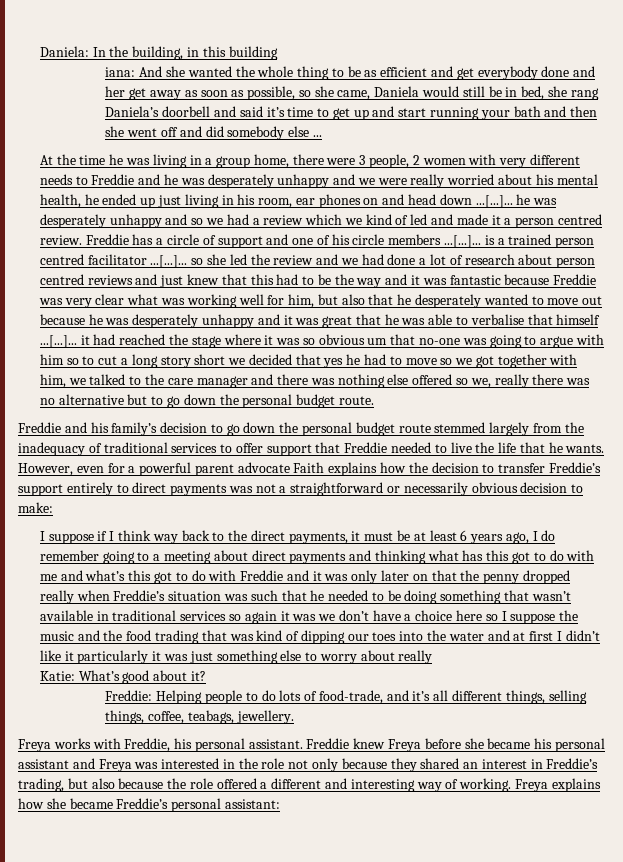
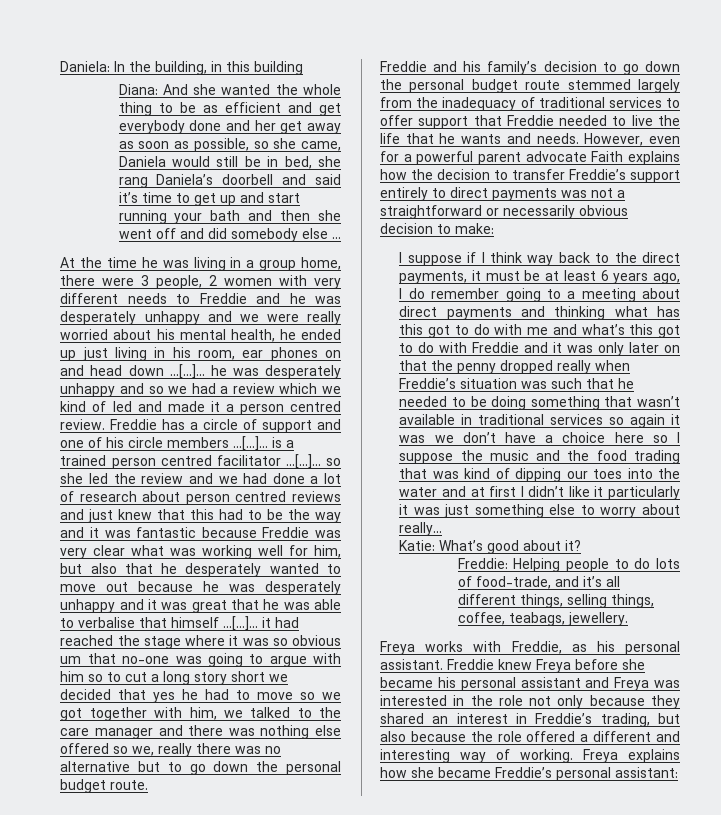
[105,67,136,77] iana: -> [118,84,158,95] Diana:
[565,444,605,453] wants. -> [461,133,579,144] wants and needs.
[398,650,433,664] really -> [399,522,443,536] really...
(171, 745) none -> [571,644,587,652] as

